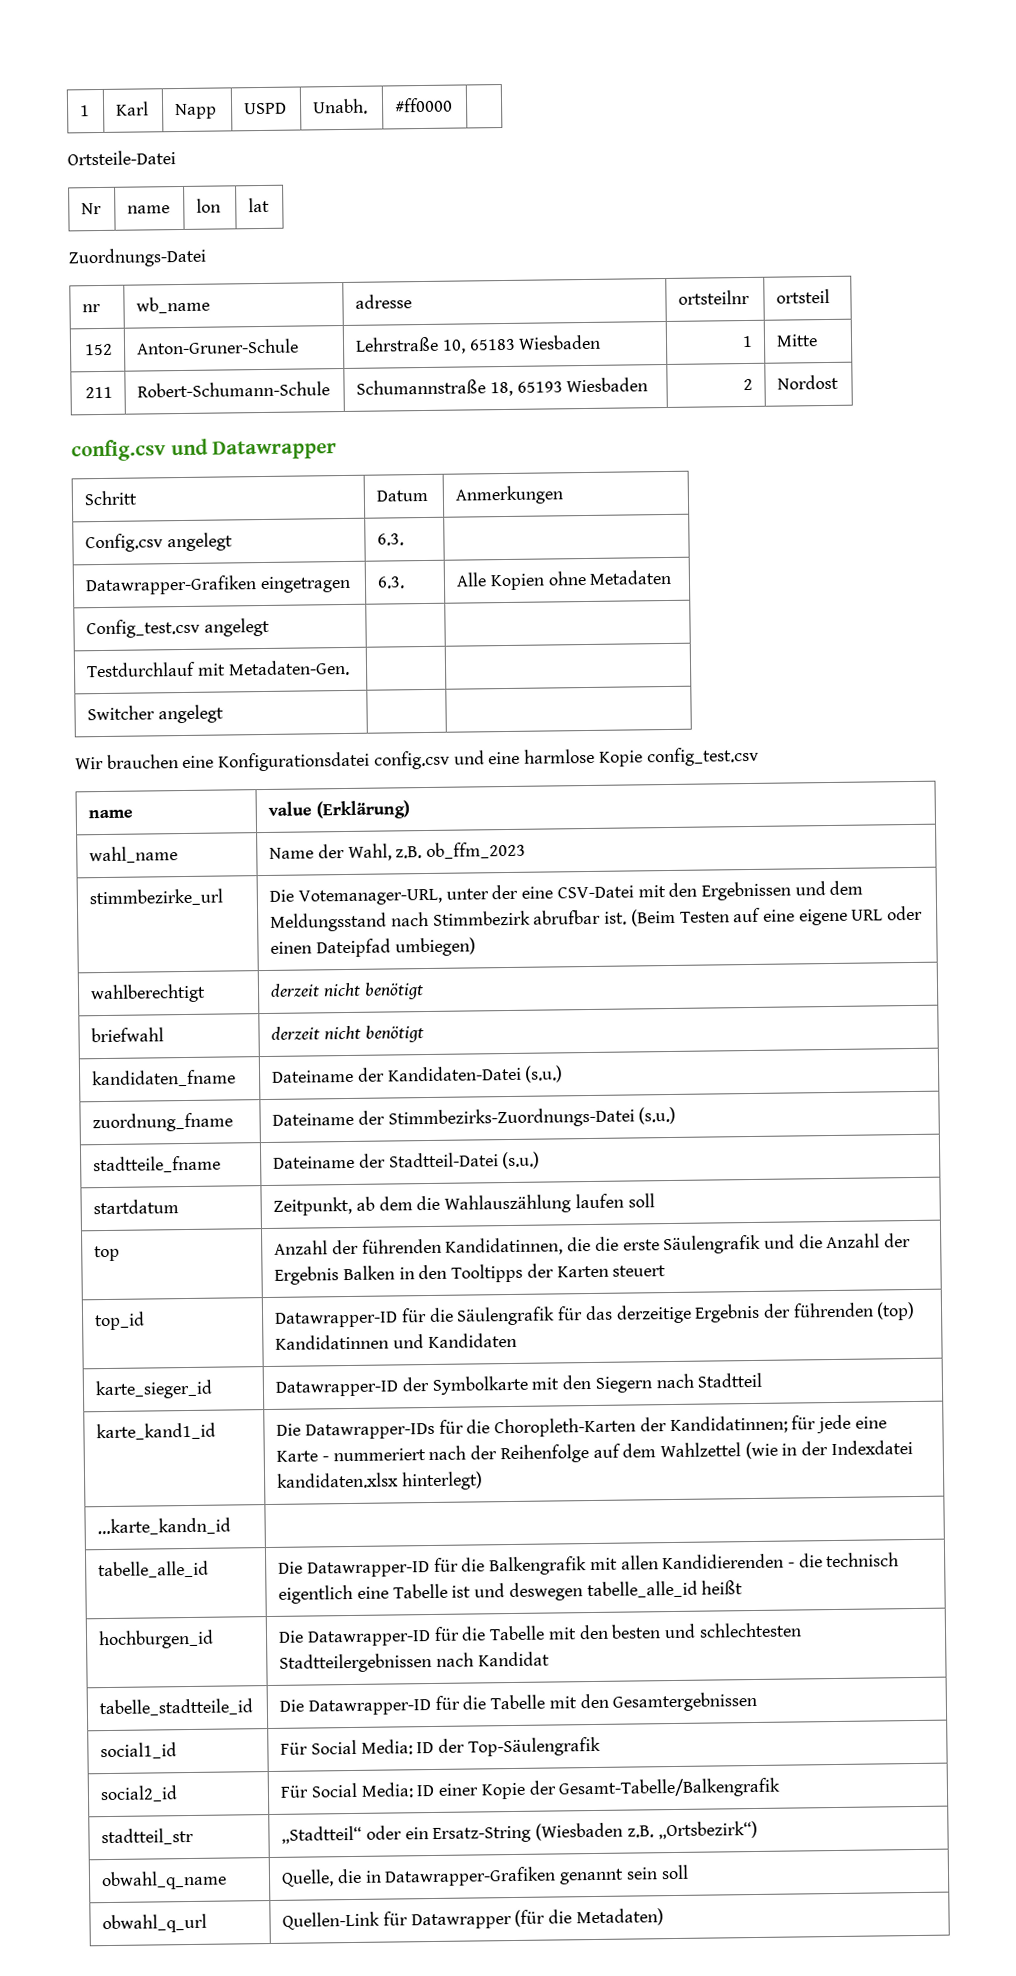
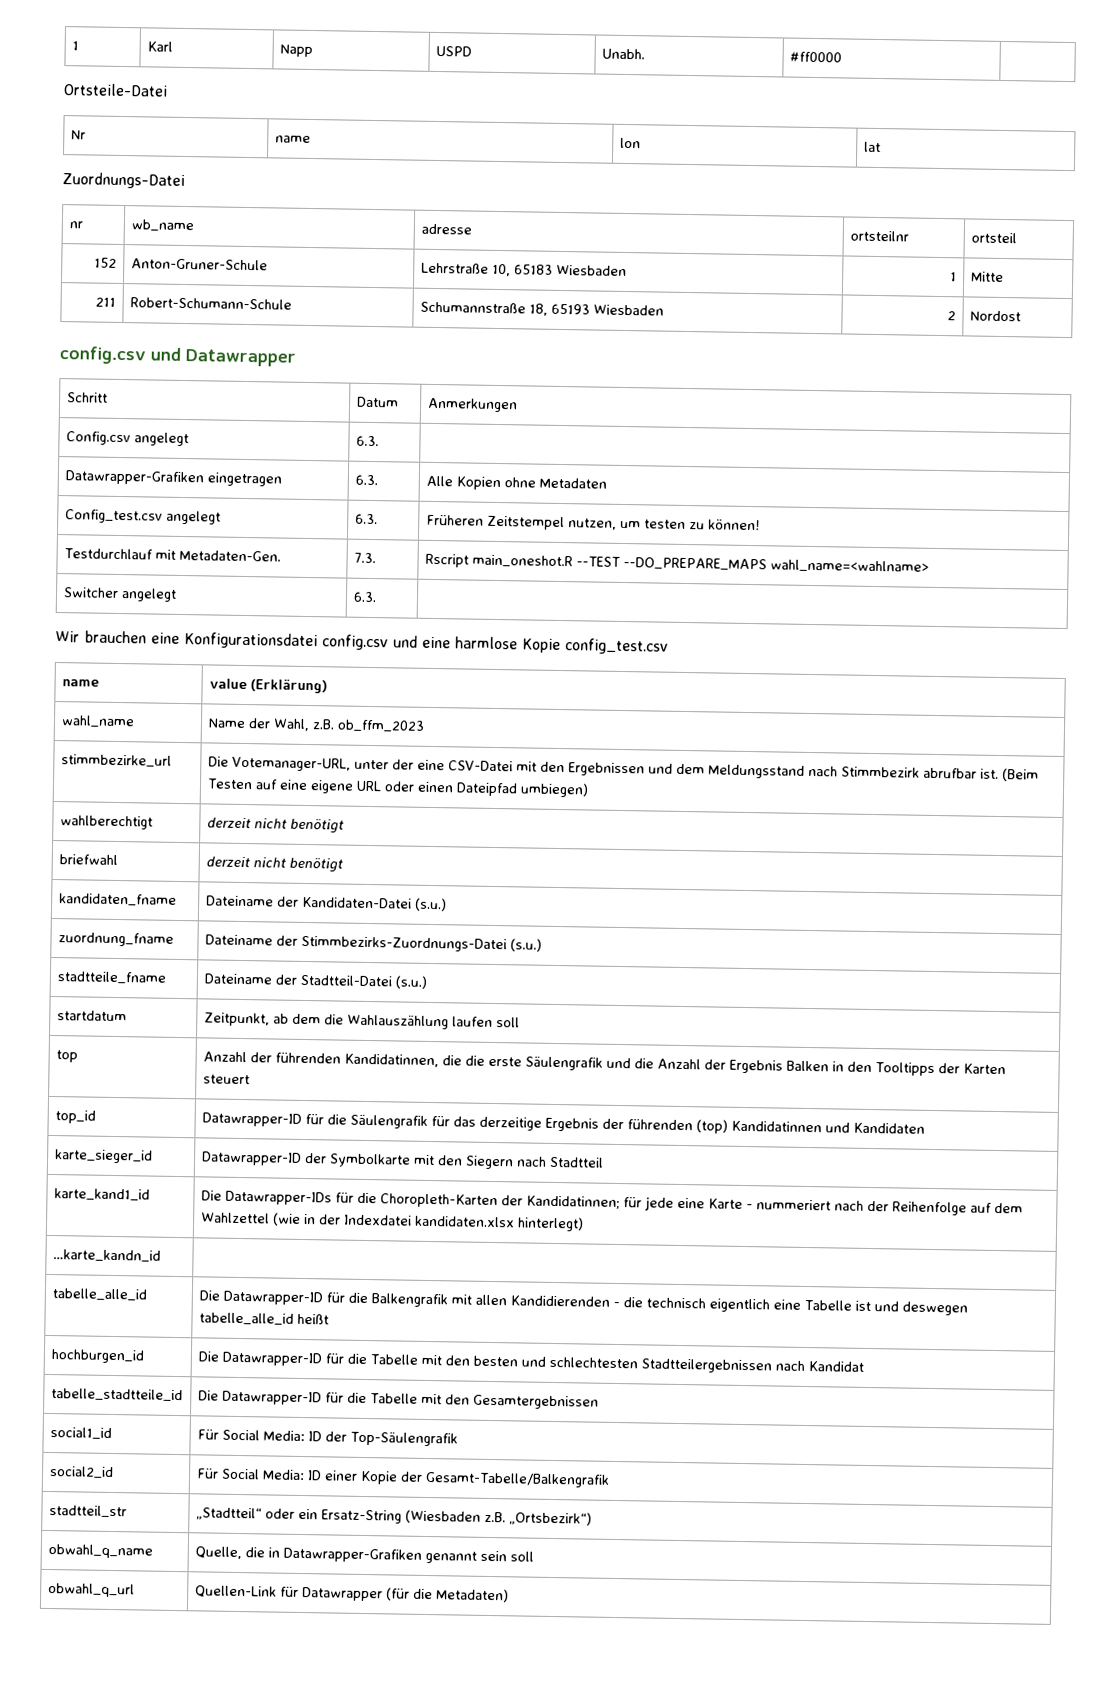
[86,659,350,678] | // Testdurchlauf mit Metadaten-Gen. | | -> [354,513,378,525] [425,514,760,531] [63,548,281,562] [353,552,376,564] [424,553,929,574] 6.3. | Früheren Zeitstempel nutzen, um testen zu können! // Testdurchlauf mit Metadaten-Gen. | 7.3. | Rscript main_oneshot.R --TEST --DO_PREPARE_MAPS wahl_name=<wahlname>
(224, 714) none -> [352,591,377,603] 6.3.

